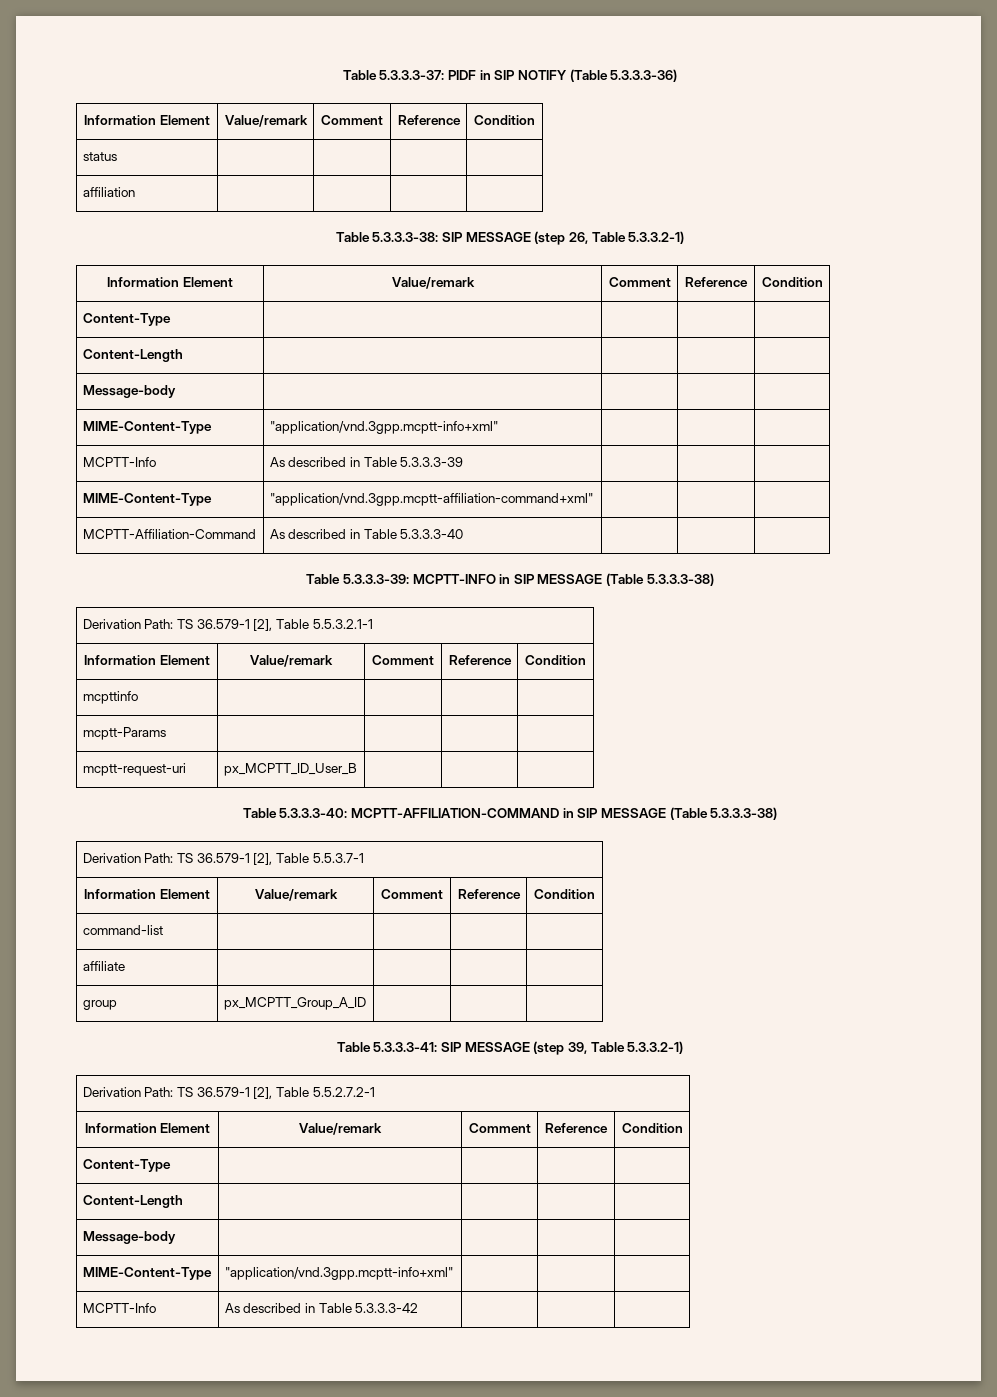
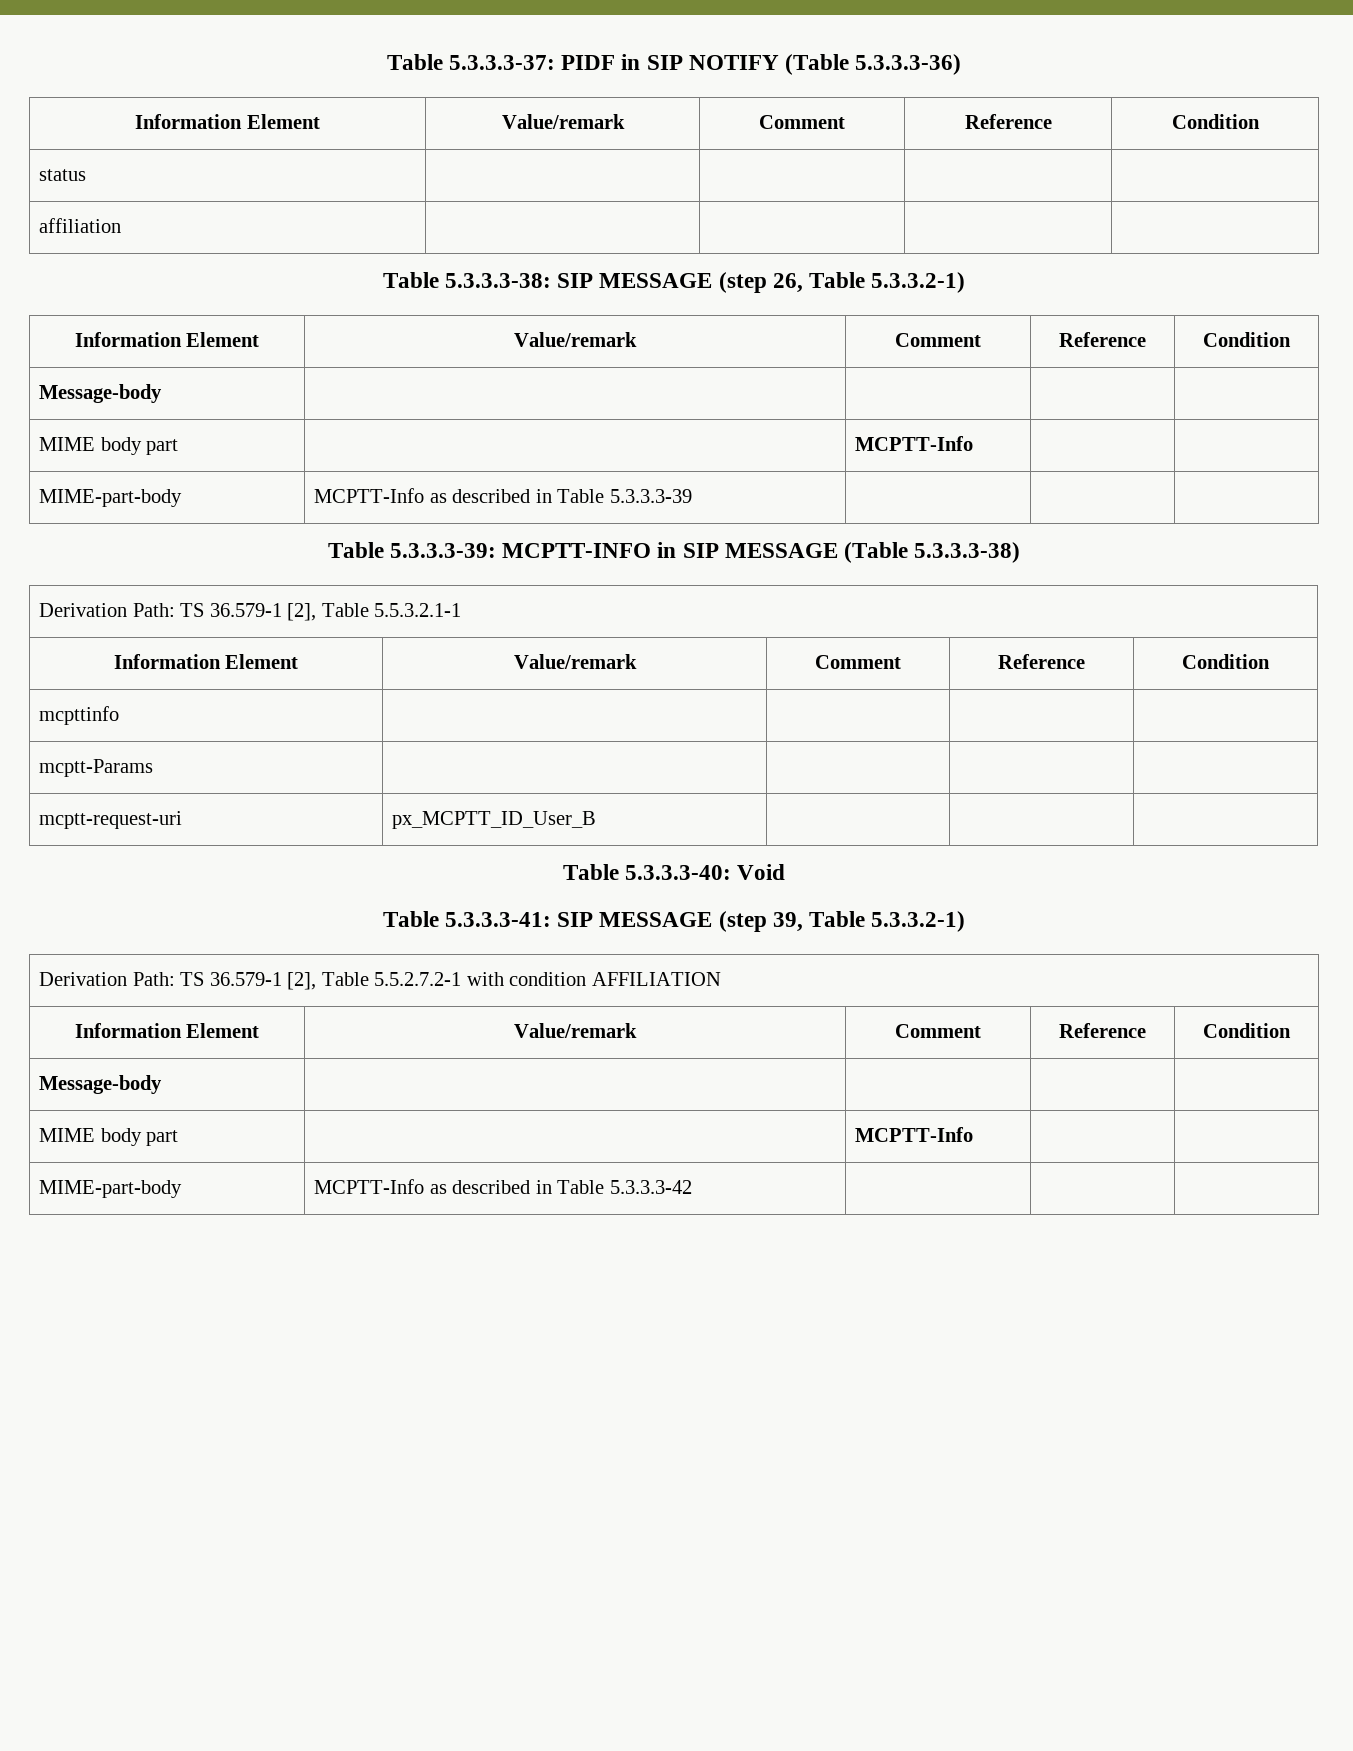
[82,313,171,326] [82,349,183,362] [82,385,176,398] [82,421,212,434] [269,421,498,434] [82,457,156,467] [269,457,285,467] // Content-Type | | | | // Content-Length | | | | // Message-body | | | | // MIME-Content-Type | "application/vnd.3gpp.mcptt-info+xml" | | | // MCPTT-Info | As -> [38,384,162,403] [38,437,179,455] [854,436,973,451] [38,489,182,507] [313,488,447,503] // Message-body | | | | // MIME body part | | MCPTT-Info | | // MIME-part-body | MCPTT-Info as
[82,493,212,506] [269,493,593,506] [82,529,256,539] [269,529,464,539] // MIME-Content-Type | "application/vnd.3gpp.mcptt-affiliation-command+xml" | | | // MCPTT-Affiliation-Command | As described in Table 5.3.3.3-40 | | | -> (692, 496) none
[351,807,778,820] [82,853,364,865] [84,889,210,899] [254,889,338,901] [380,889,443,899] [457,889,521,899] [534,889,595,899] [82,925,163,935] [82,961,125,971] [82,1000,117,1010] [223,997,366,1010] MCPTT-AFFILIATION-COMMAND in SIP MESSAGE (Table 5.3.3.3-38) // Derivation Path: TS 36.579-1 [2], Table 5.5.3.7-1 // Information Element | Value/remark | Comment | Reference | Condition // command-list | | | | // affiliate | | | | // group | px_MCPTT_Group_A_ID | | | -> [737,864,786,880] Void
[84,1123,211,1133] [299,1123,382,1135] [468,1123,531,1133] [545,1123,608,1133] [621,1123,683,1133] [82,1159,171,1172] [82,1195,183,1208] [82,1231,176,1244] [82,1267,212,1280] [224,1267,453,1280] [82,1303,156,1313] [224,1303,240,1313] // Information Element | Value/remark | Comment | Reference | Condition // Content-Type | | | | // Content-Length | | | | // Message-body | | | | // MIME-Content-Type | "application/vnd.3gpp.mcptt-info+xml" | | | // MCPTT-Info | As -> [466,972,721,986] [74,1023,260,1038] [514,1023,637,1038] [895,1024,981,1038] [1059,1023,1146,1038] [1203,1023,1291,1038] [38,1075,162,1094] [38,1128,179,1146] [854,1127,973,1142] [38,1180,182,1198] [313,1179,447,1194] with condition AFFILIATION // Information Element | Value/remark | Comment | Reference | Condition // Message-body | | | | // MIME body part | | MCPTT-Info | | // MIME-part-body | MCPTT-Info as

